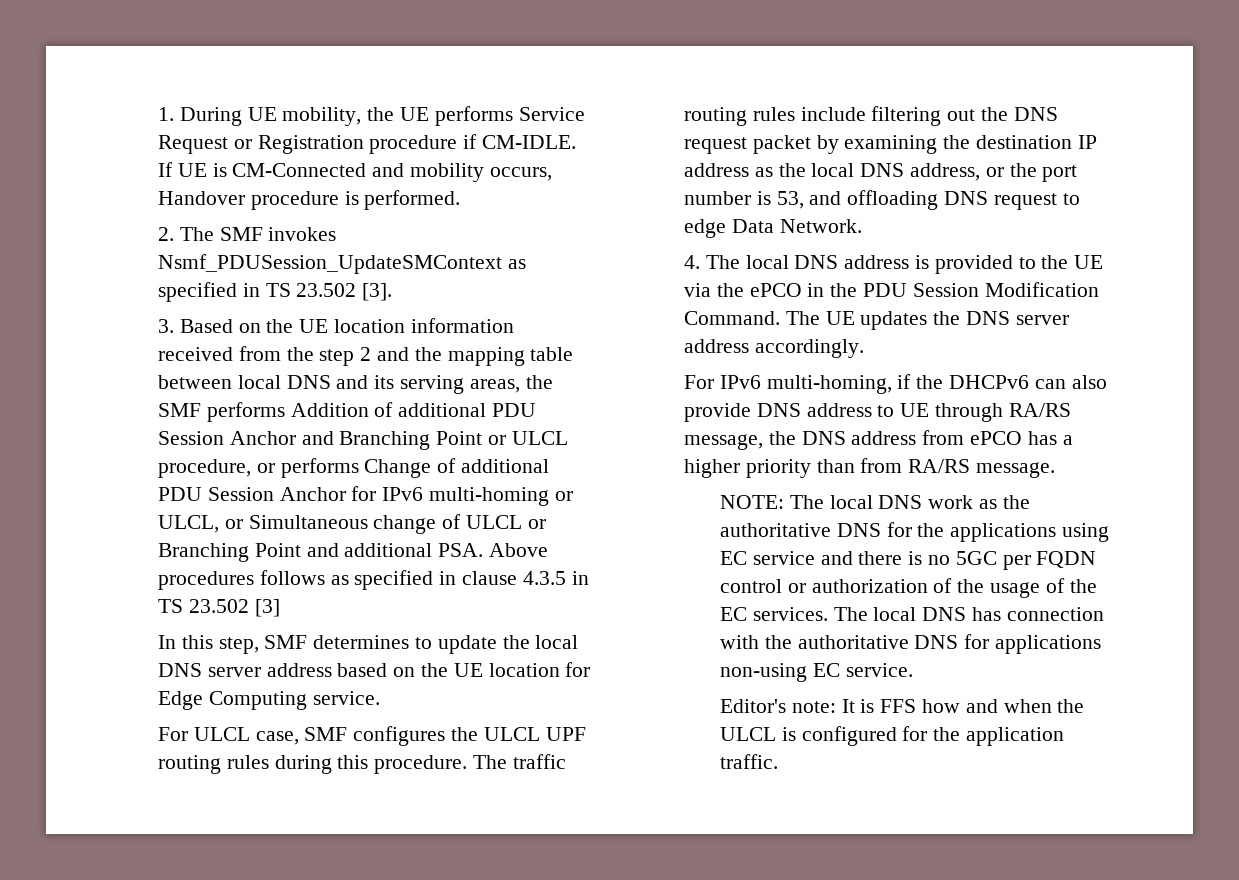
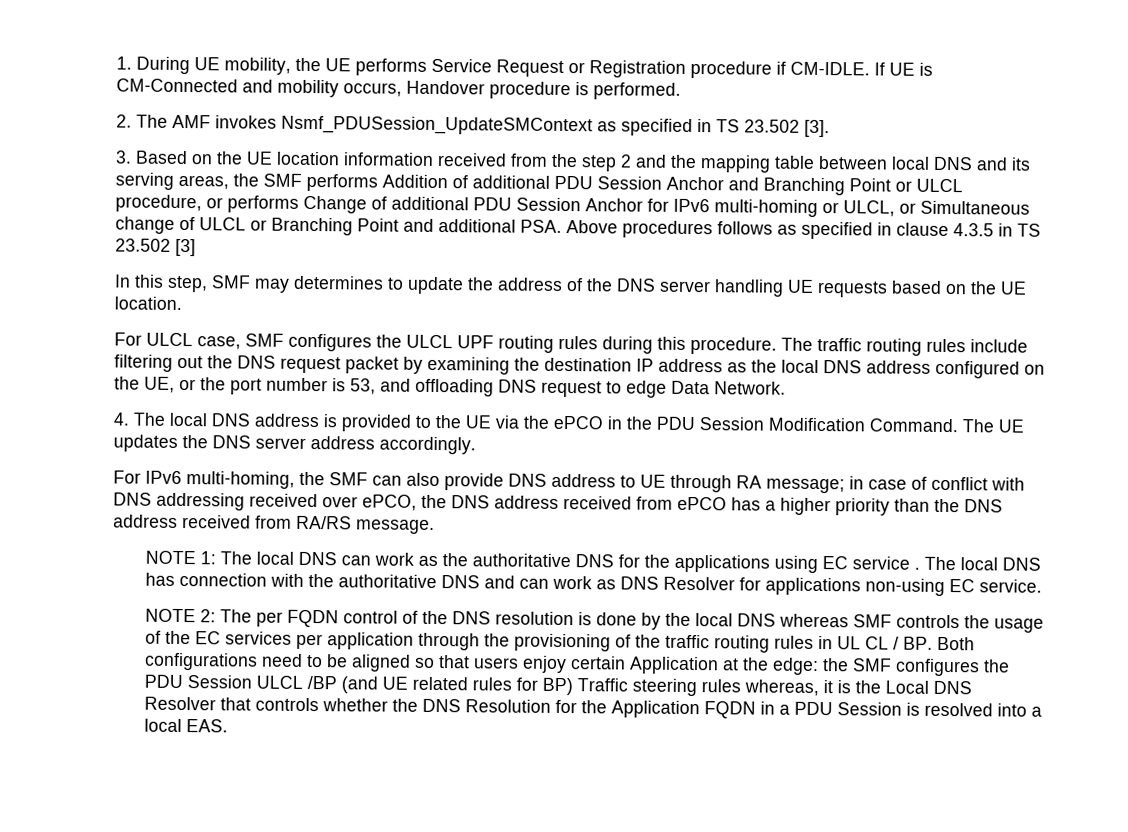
[219,227,263,241] SMF -> [172,114,212,129] AMF
(308, 642) none -> [254,278,291,293] may
[535,635,579,649] [158,662,591,677] [158,691,380,710] local DNS server address based on the UE location for Edge Computing service. -> [497,277,1028,298] [114,296,183,311] address of the DNS server handling UE requests based on the UE location.
[910,163,981,181] address, -> [866,360,1046,379] [114,376,176,393] address configured on the UE,
[897,374,1030,389] if the DHCPv6 -> [299,471,369,486] the SMF
[1008,403,1071,417] [684,431,917,450] RA/RS message, the DNS address -> [736,475,1026,494] [113,492,633,511] RA message; in case of conflict with DNS addressing received over ePCO, the DNS address received
(855, 466) none -> [934,498,1004,513] [113,514,252,529] the DNS address received
[720,495,923,509] NOTE: The local DNS -> [144,550,371,566] NOTE 1: The local DNS can
[820,551,1097,570] [720,578,1097,598] [720,607,828,621] and there is no 5GC per FQDN control or authorization of the usage of the EC services. -> [913,567,920,570] .
(959, 642) none -> [483,575,735,591] and can work as DNS Resolver
[720,699,1085,713] [720,726,1065,746] [720,754,779,769] Editor's note: It is FFS how and when the ULCL is configured for the application traffic. -> [144,608,1044,633] [144,630,975,653] [143,652,1010,677] [143,674,972,697] [143,696,1042,719] [143,718,228,733] NOTE 2: The per FQDN control of the DNS resolution is done by the local DNS whereas SMF controls the usage of the EC services per application through the provisioning of the traffic routing rules in UL CL / BP. Both configurations need to be aligned so that users enjoy certain Application at the edge: the SMF configures the PDU Session ULCL /BP (and UE related rules for BP) Traffic steering rules whereas, it is the Local DNS Resolver that controls whether the DNS Resolution for the Application FQDN in a PDU Session is resolved into a local EAS.

